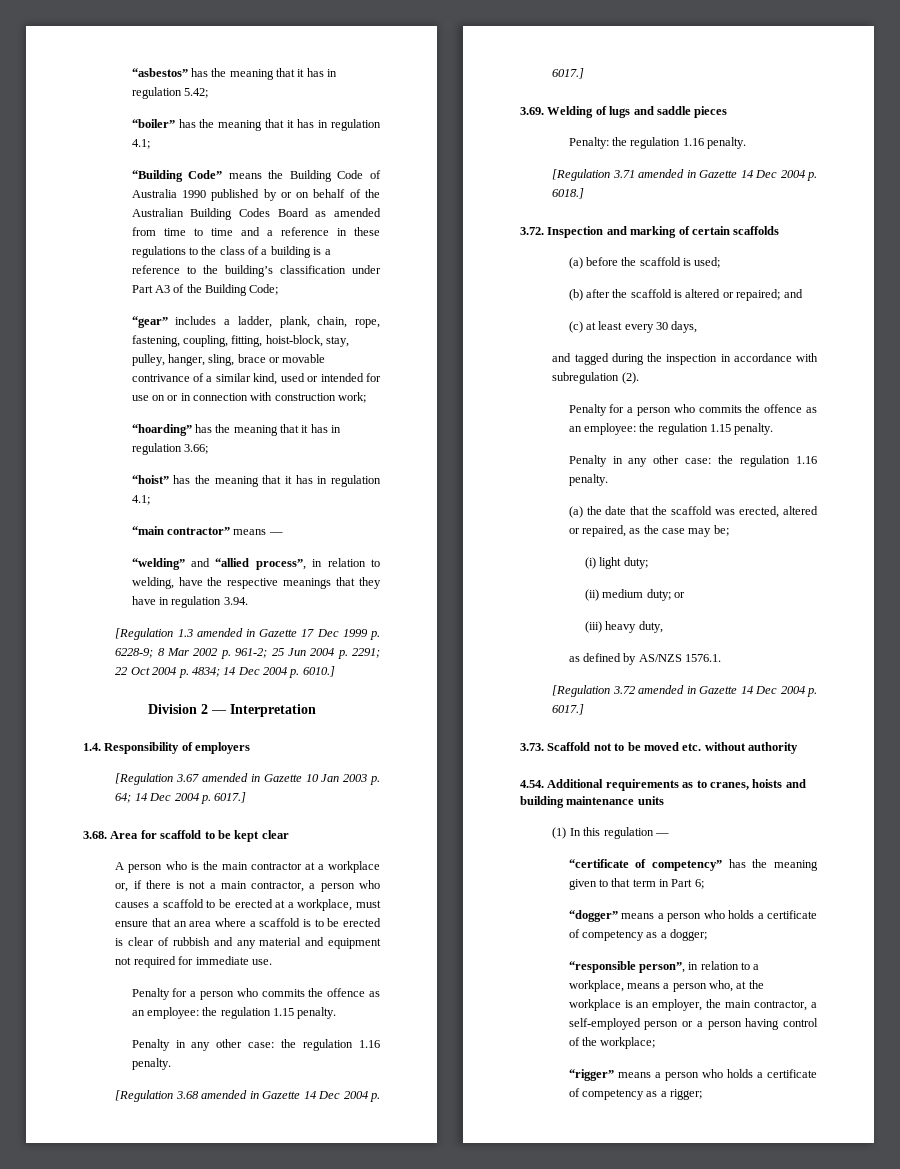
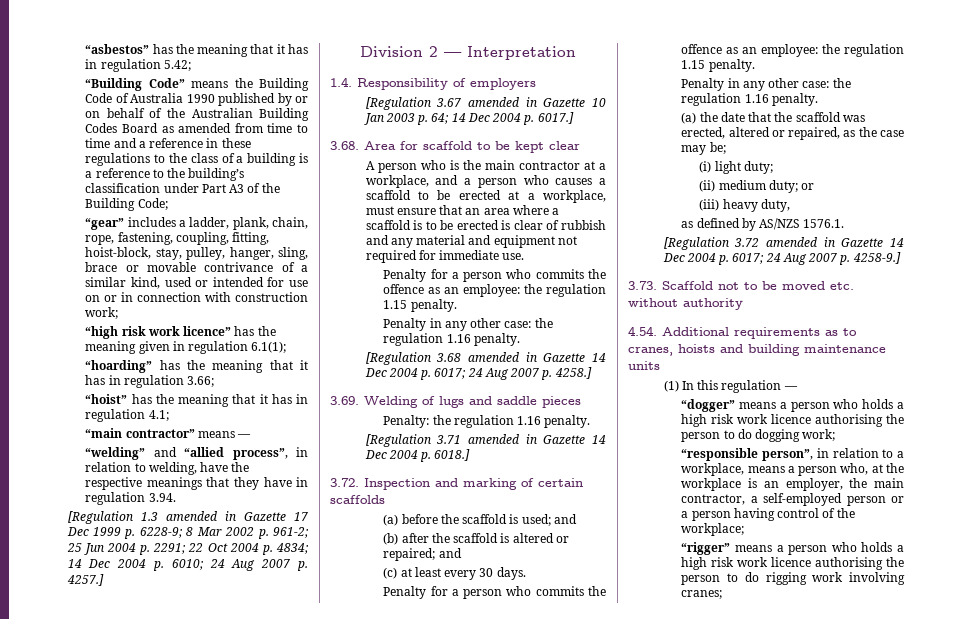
[131,119,381,131] [131,139,150,149] // “boiler” has the meaning that it has in regulation 4.1; -> (191, 65) none
(367, 397) none -> [85,326,276,339] [85,341,287,354] // “high risk work licence” has the meaning given in regulation 6.1(1);
[302,666,335,677] 6010.] -> [171,559,308,571] [66,574,104,586] 6010; 24 Aug 2007 p. 4257.]
[328,861,381,873] [115,880,305,892] workplace or, if there is not a main contractor, -> [365,175,459,188] workplace, and
[552,68,585,79] 6017.] -> [434,367,592,380] 6017; 24 Aug 2007 p. 4258.]
(721, 262) none -> [553,514,577,524] and
[671,321,698,333] [552,353,818,365] [552,372,639,384] days, // and tagged during the inspection in accordance with subregulation (2). -> [496,567,526,580] days.
[552,704,585,715] 6017.] -> [732,252,901,265] 6017; 24 Aug 2007 p. 4258-9.]
[568,859,818,871] [568,878,704,890] // “certificate of competency” has the meaning given to that term in Part 6; -> (798, 388) none
[767,910,817,919] [568,929,708,941] certificate of competency as a dogger; -> [681,414,904,427] [681,429,836,442] high risk work licence authorising the person to do dogging work;
[767,1069,817,1078] [568,1088,703,1100] certificate of competency as a rigger; -> [681,557,904,570] [681,572,905,585] [681,590,723,599] high risk work licence authorising the person to do rigging work involving cranes;

